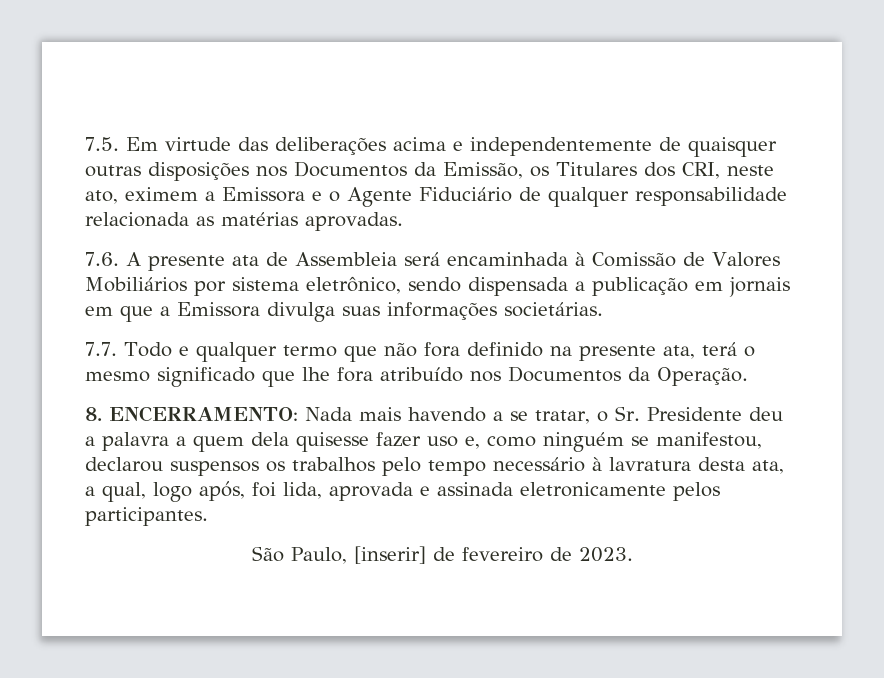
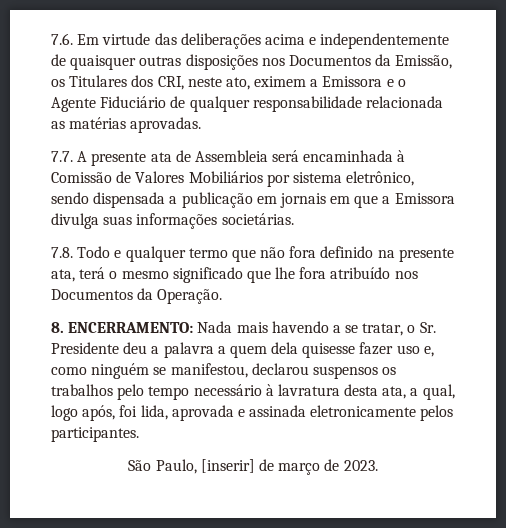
[85,137,119,151] 7.5. -> [51,33,73,45] 7.6.
[85,252,119,266] 7.6. -> [51,151,73,162] 7.7.
[85,342,117,356] 7.7. -> [51,247,73,258] 7.8.
[461,547,543,562] fevereiro -> [278,463,321,475] março

